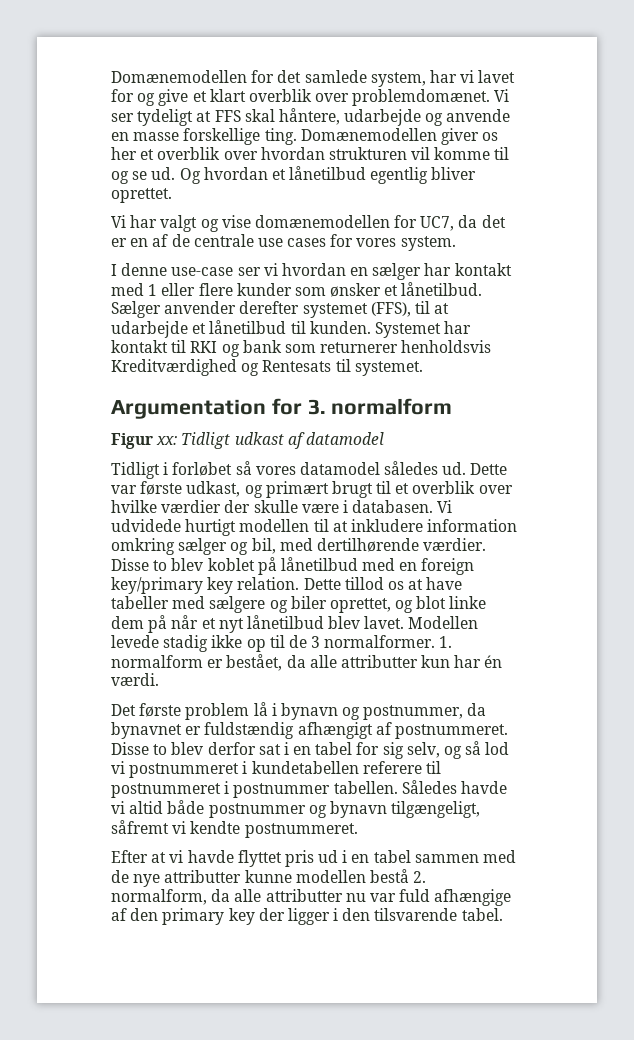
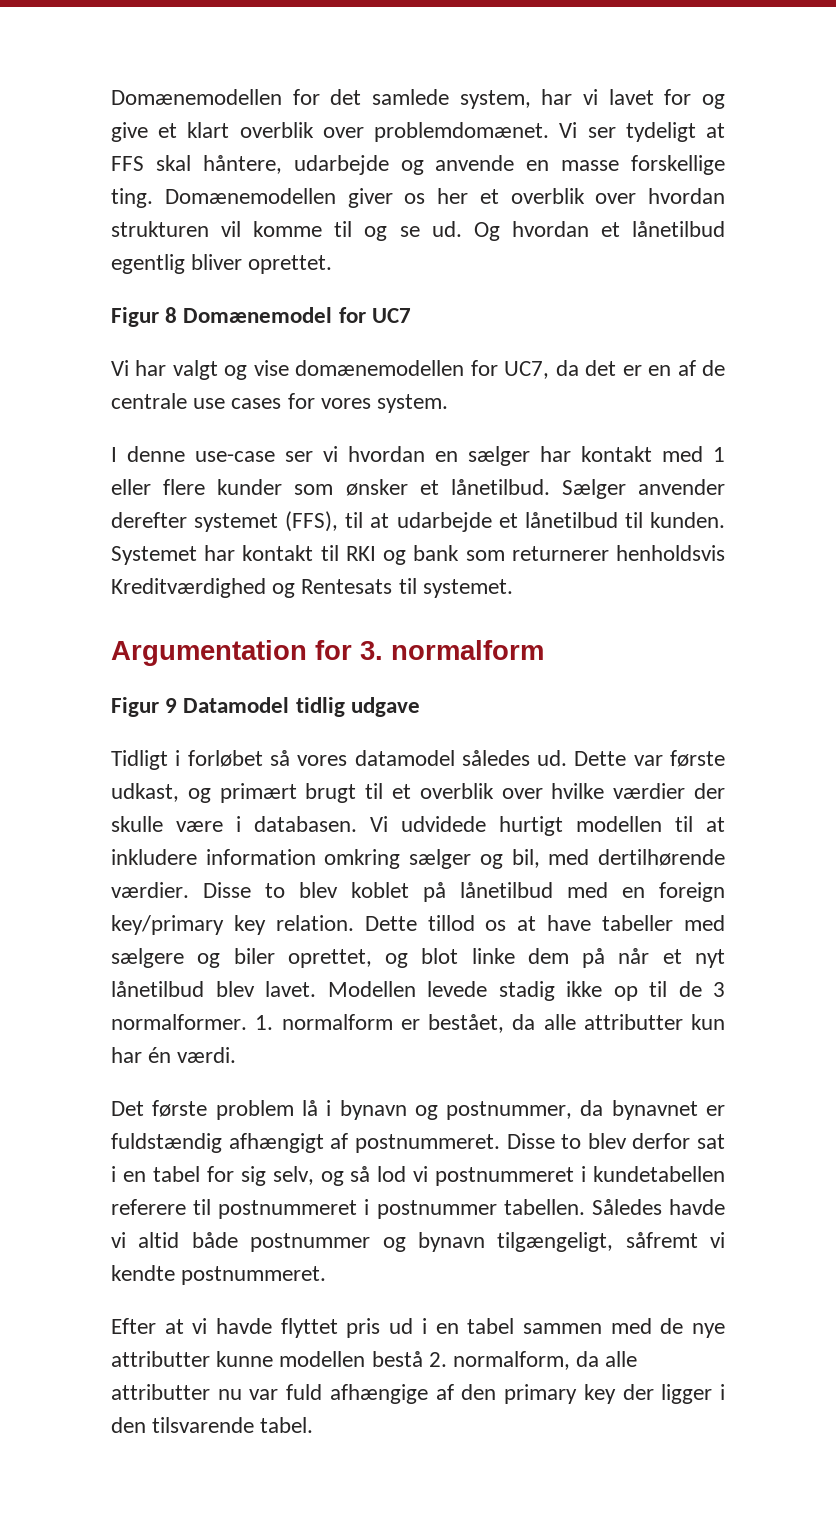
(172, 195) none -> [111,307,411,327] // Figur 8 Domænemodel for UC7
[156,432,384,449] xx: Tidligt udkast af datamodel -> [165,697,420,717] 9 Datamodel tidlig udgave

